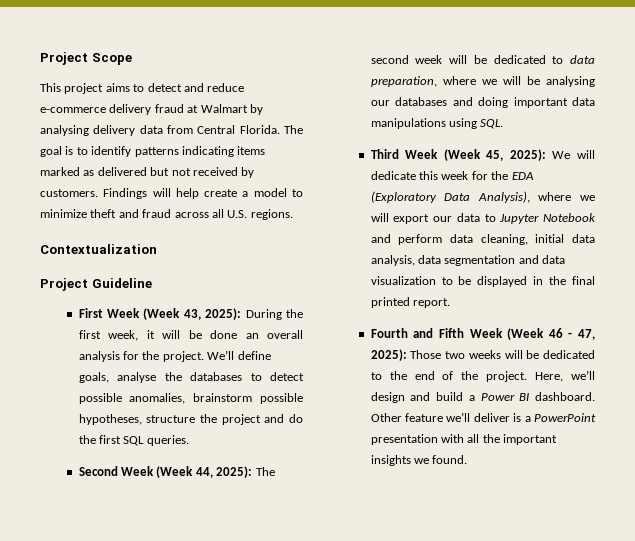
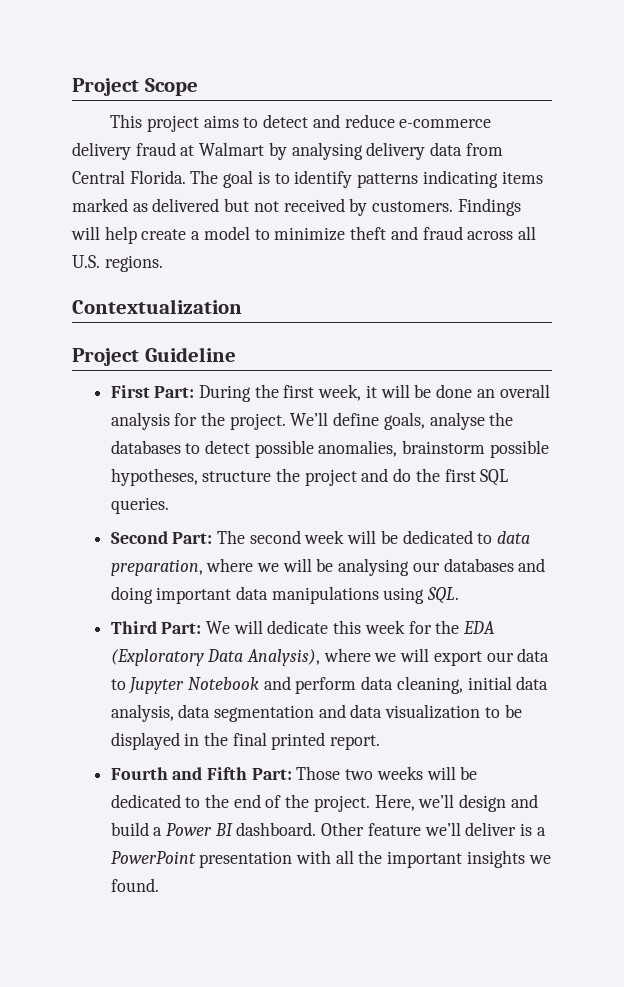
[107,308,242,320] Week (Week 43, 2025): -> [154,386,195,398] Part:
[121,466,253,478] Week (Week 44, 2025): -> [172,532,213,544] Part:
[405,149,546,161] Week (Week 45, 2025): -> [161,622,202,634] Part:
[469,328,595,340] [370,349,407,361] Week (Week 46 - 47, 2025): -> [251,768,292,780] Part:

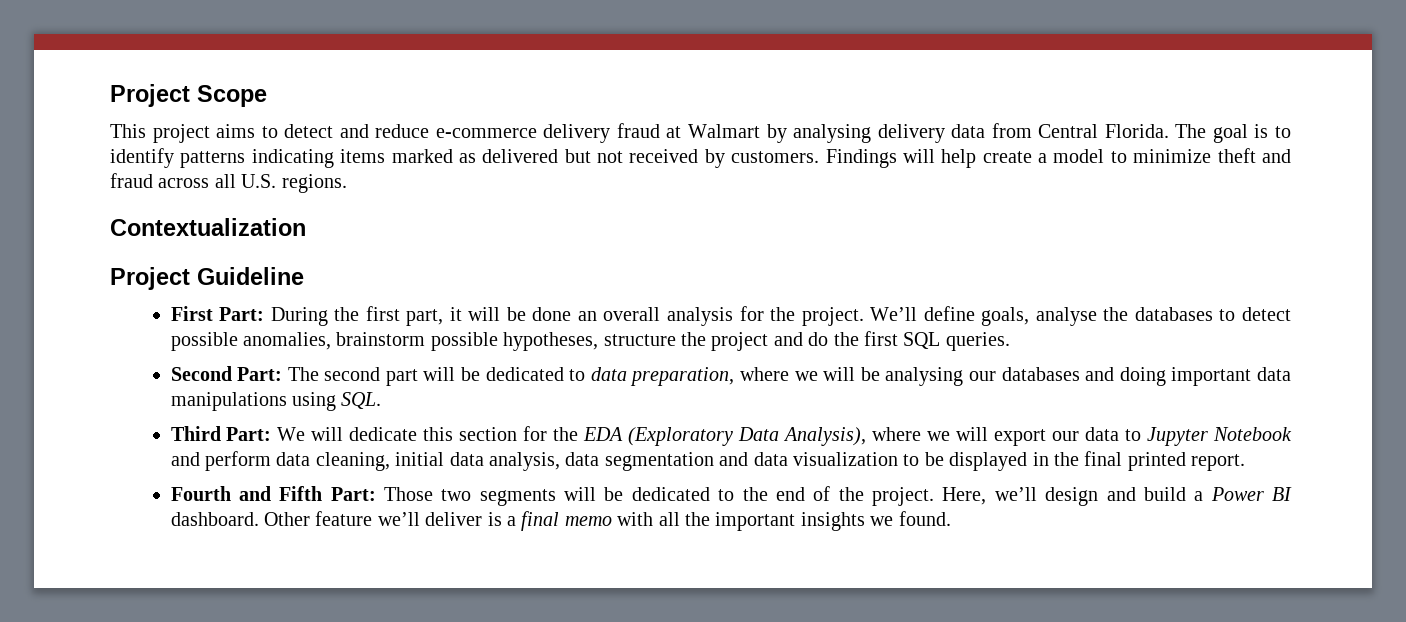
[318,384,362,401] week, -> [406,309,444,326] part,
[304,530,345,544] week -> [385,369,418,386] part
[364,620,405,634] week -> [459,427,518,441] section
[376,766,423,780] weeks -> [479,489,556,506] segments
[110,851,293,868] PowerPoint presentation -> [521,511,612,531] final memo

